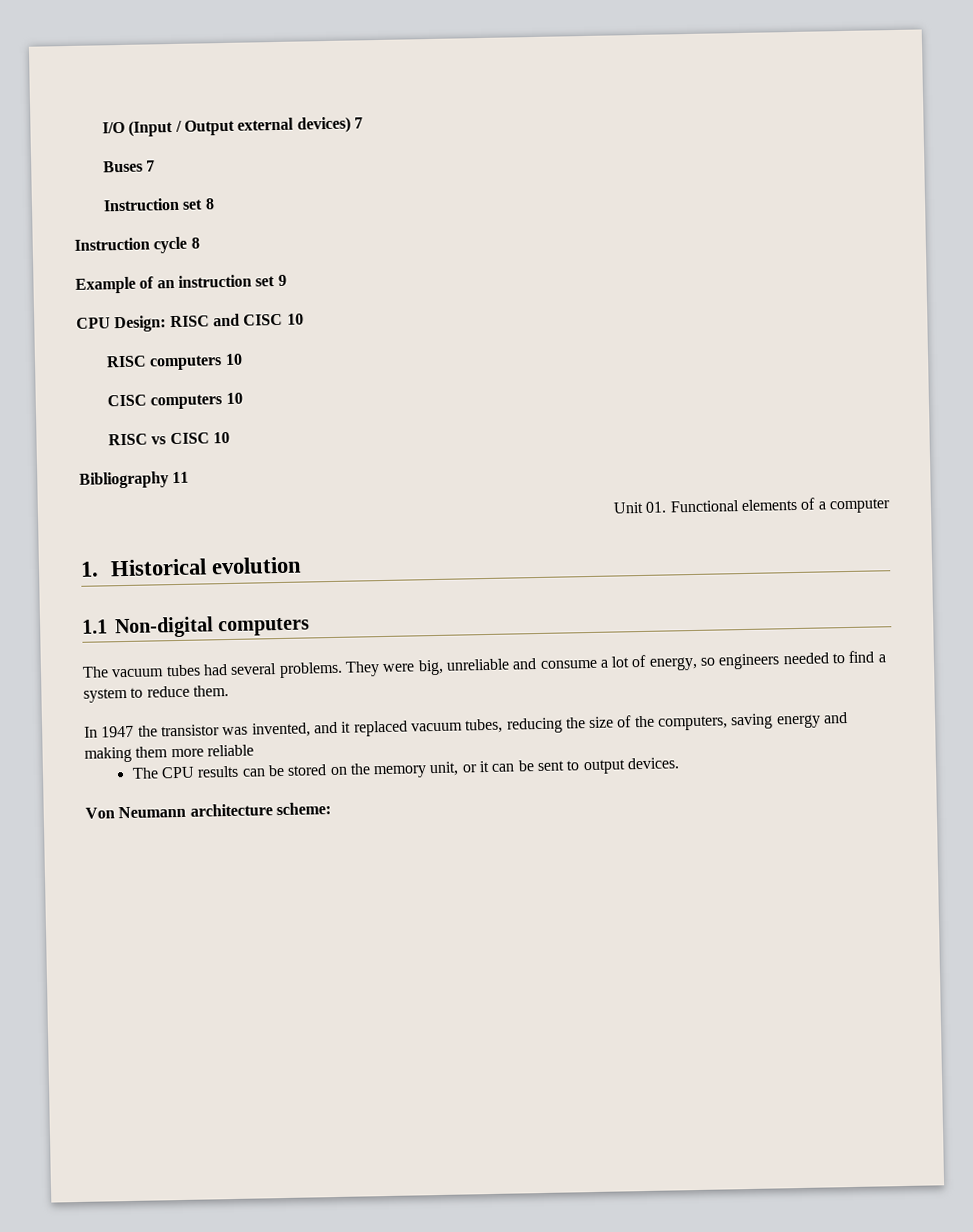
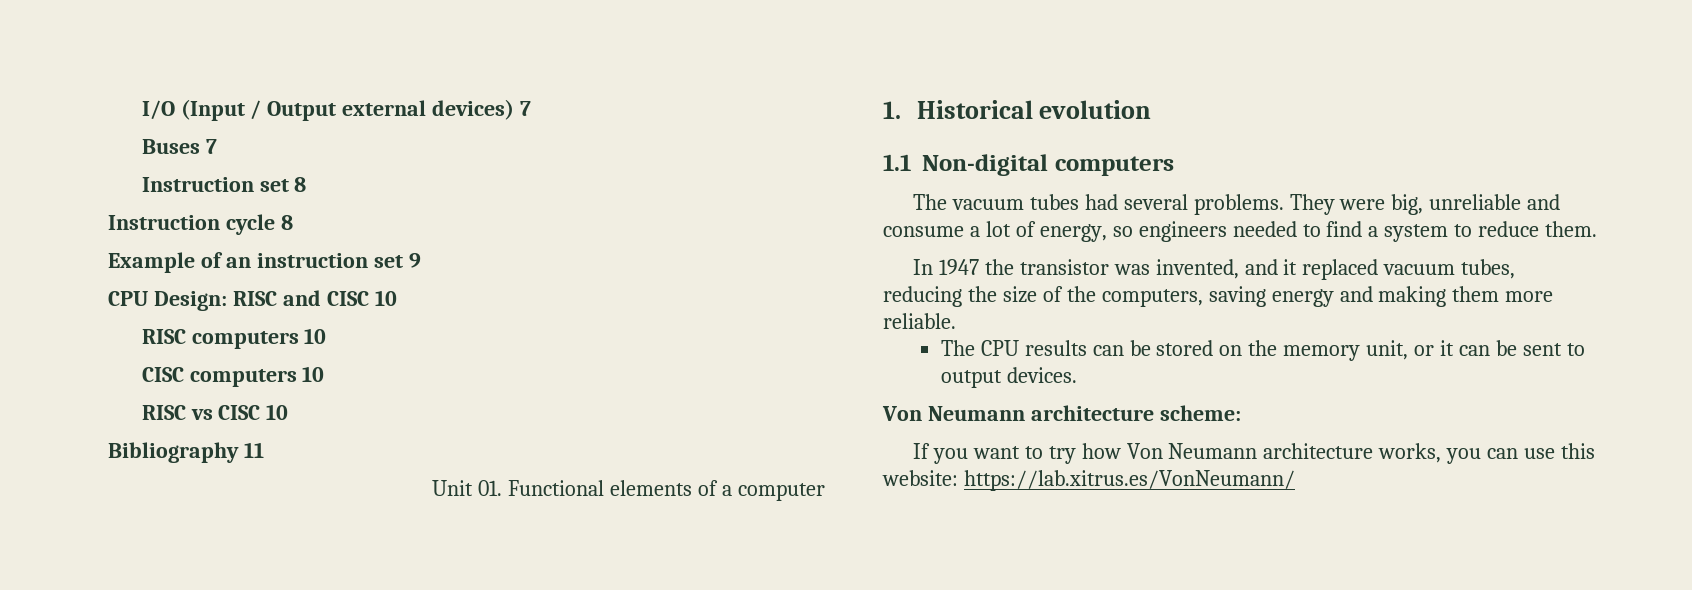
[206,744,254,757] reliable -> [883,313,956,329] reliable.
(331, 809) none -> [912,443,1596,464] [882,470,1295,491] // If you want to try how Von Neumann architecture works, you can use this website: https://lab.xitrus.es/VonNeumann/

